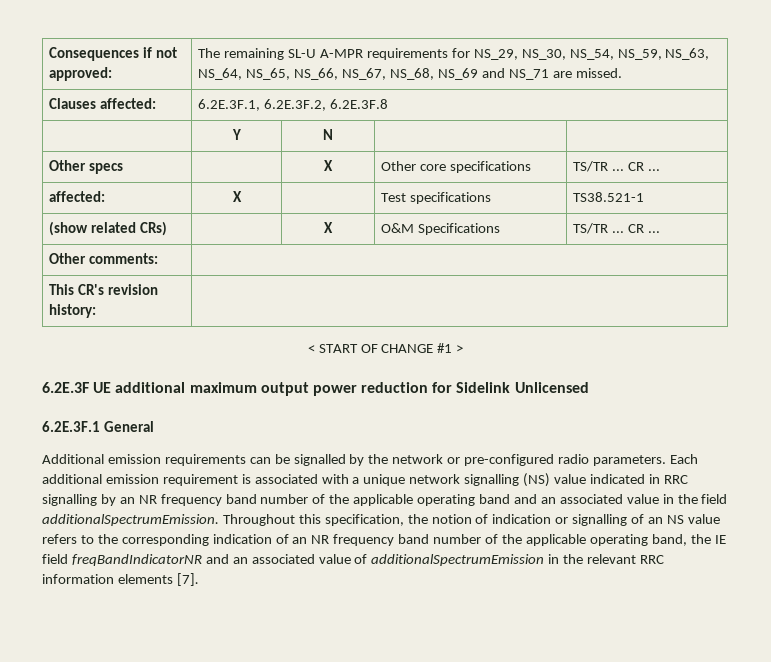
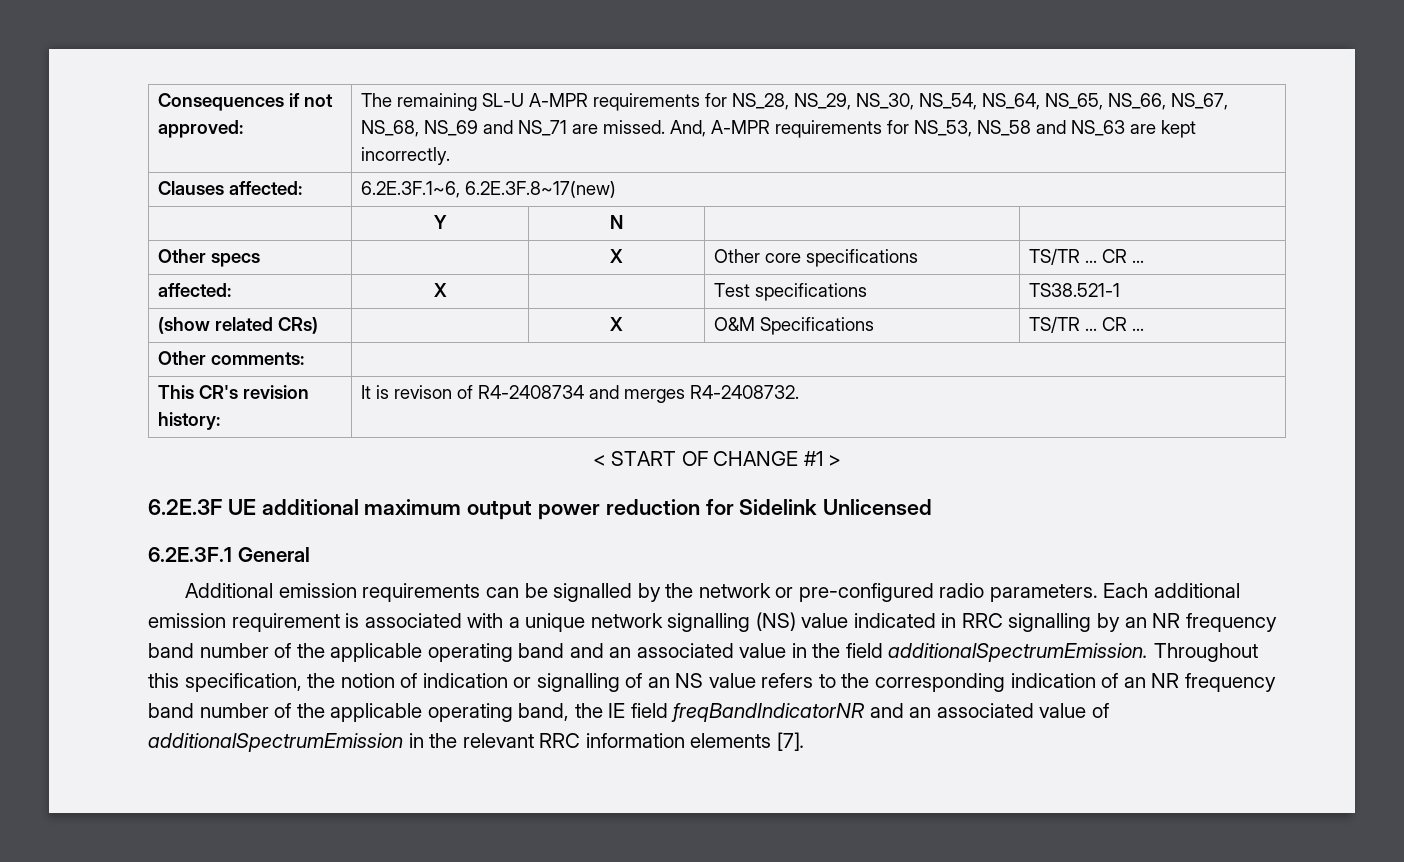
(470, 53) none -> [732,93,790,110] NS_28,
[617,48,710,60] NS_59, NS_63, -> (978, 101) none
(622, 73) none -> [670,120,1197,138] [361,147,451,165] And, A-MPR requirements for NS_53, NS_58 and NS_63 are kept incorrectly.
[198,99,389,111] 6.2E.3F.1, 6.2E.3F.2, 6.2E.3F.8 -> [361,181,617,198] 6.2E.3F.1~6, 6.2E.3F.8~17(new)
(97, 311) none -> [361,385,800,403] It is revison of R4-2408734 and merges R4-2408732.

